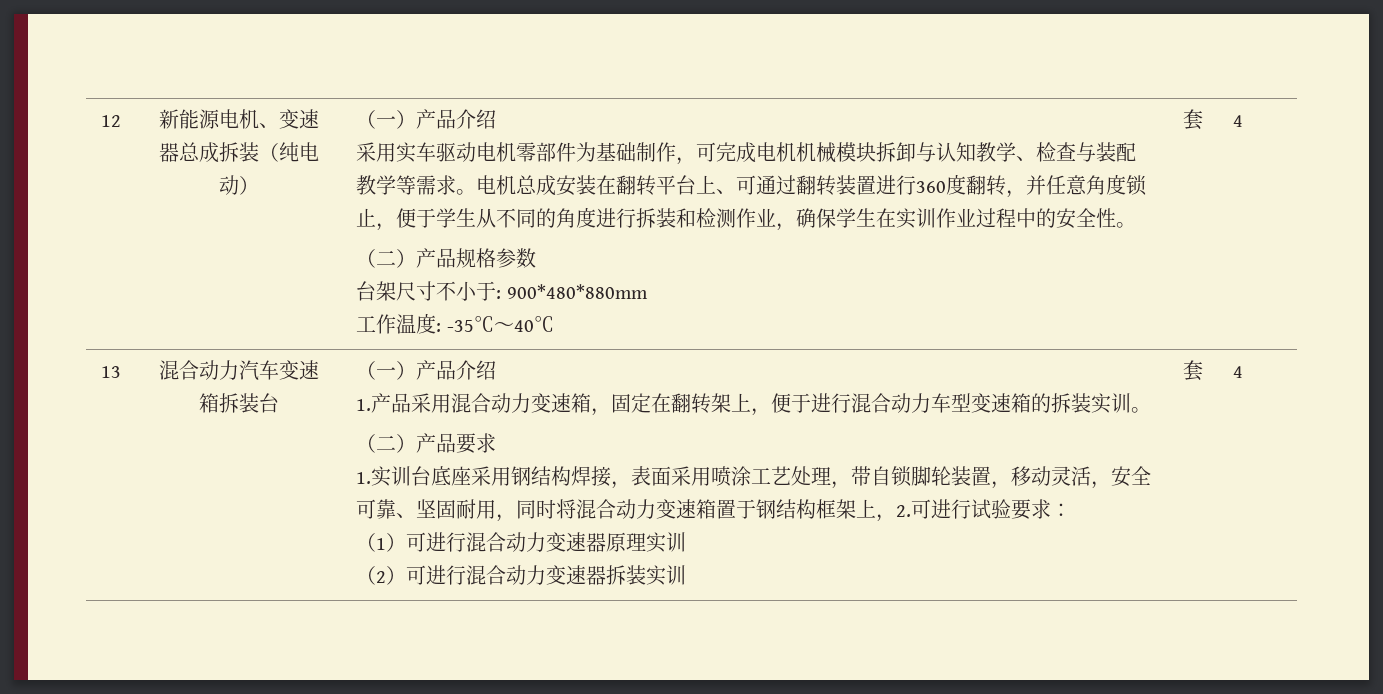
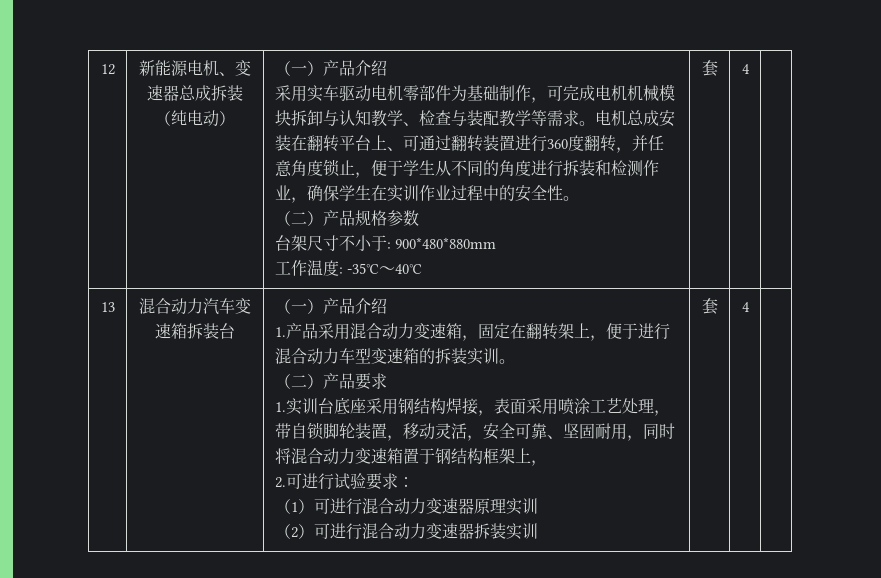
(897, 518) none -> (547, 463) //

